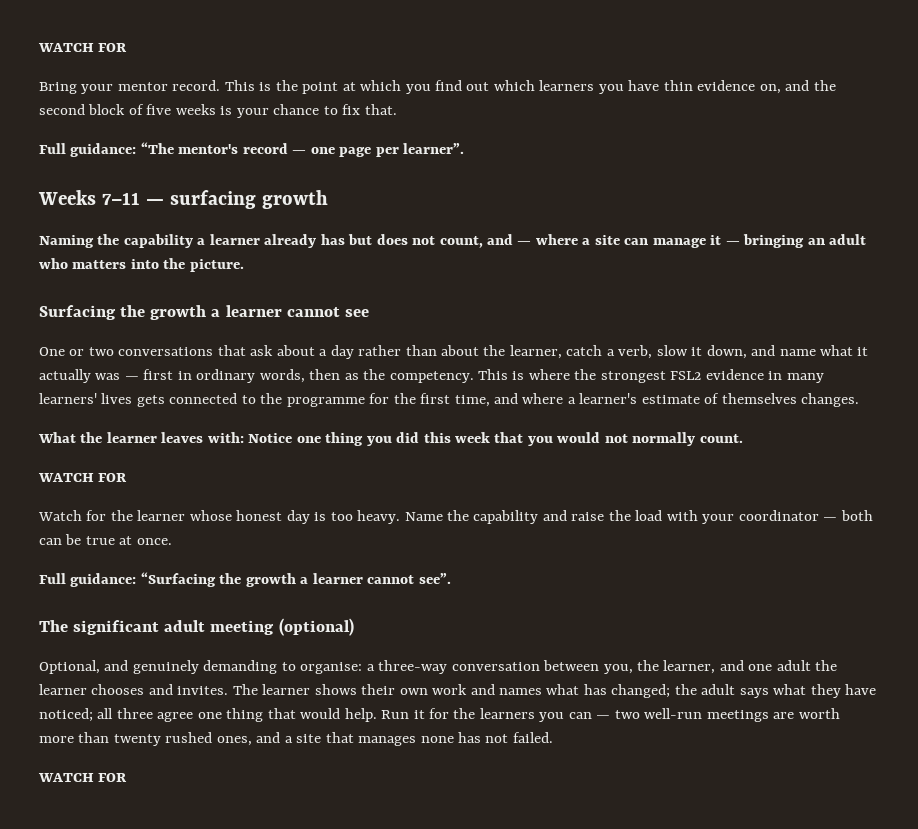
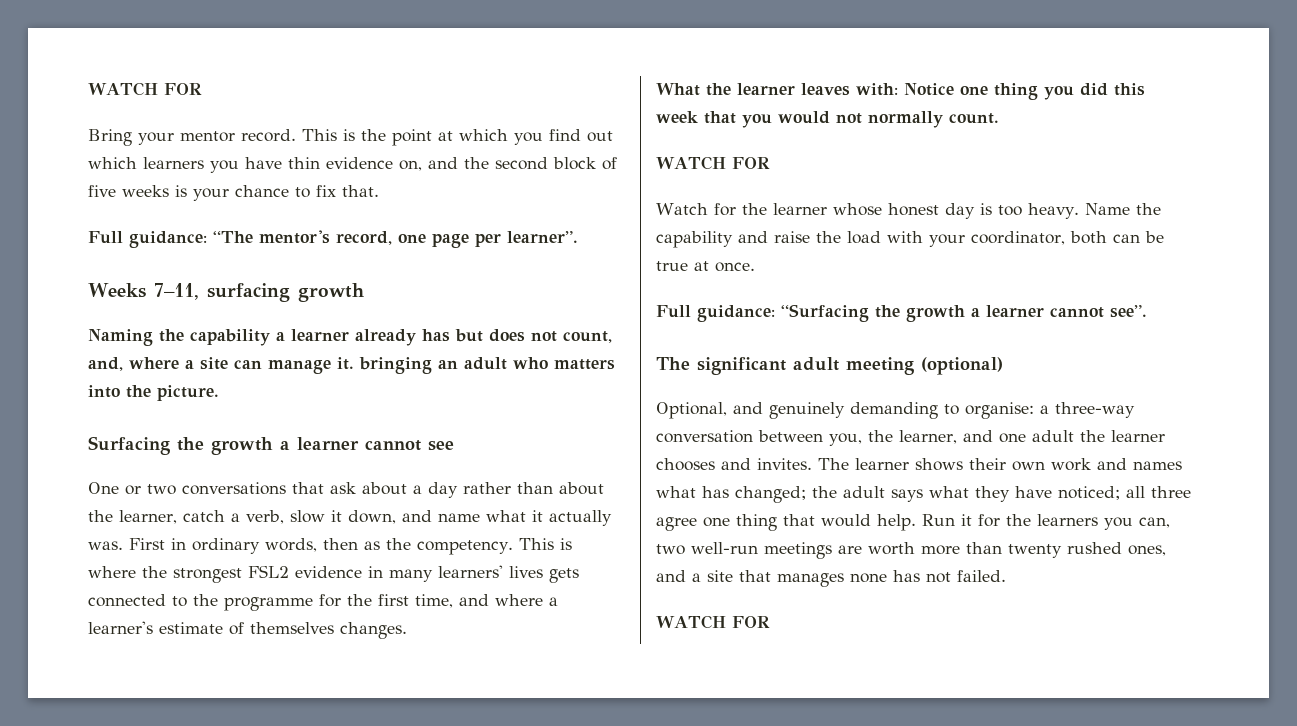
[242,143,307,154] record — -> [336,231,392,245] record,
[101,192,164,205] 7–11 — -> [153,283,199,300] 7–11,
[487,234,532,245] and — -> [88,357,123,371] and,
[710,235,740,245] it — -> [337,357,354,370] it.
[95,369,174,380] was — first -> [88,538,165,550] was. First
[738,510,838,521] coordinator — -> [971,231,1065,245] coordinator,
[568,712,611,719] can — -> [1139,517,1170,528] can,

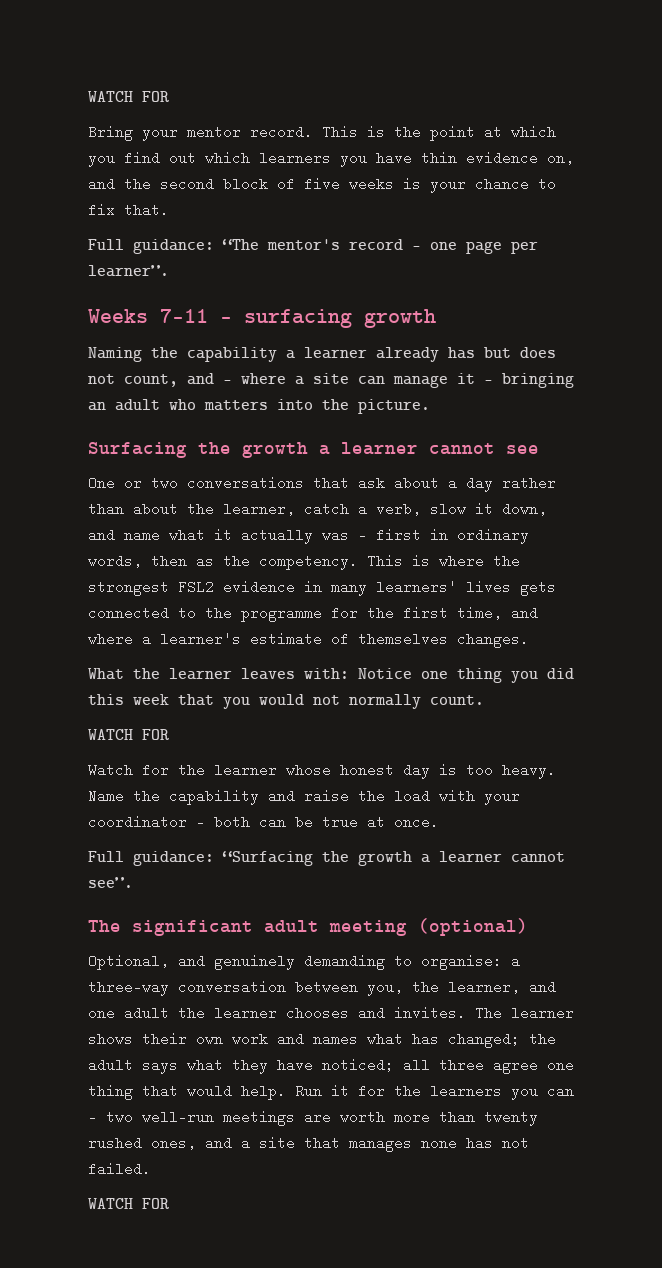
[336,231,392,245] record, -> [349,239,421,250] record -
[153,283,199,300] 7–11, -> [160,309,232,323] 7–11 -
[88,357,123,371] and, -> [187,373,232,385] and -
[337,357,354,370] it. -> [457,373,493,384] it -
[88,538,165,550] was. First -> [322,528,421,542] was - first
[971,231,1065,245] coordinator, -> [88,815,205,829] coordinator -
[1139,517,1170,528] can, -> [547,1084,574,1098] [88,1110,97,1124] can -

